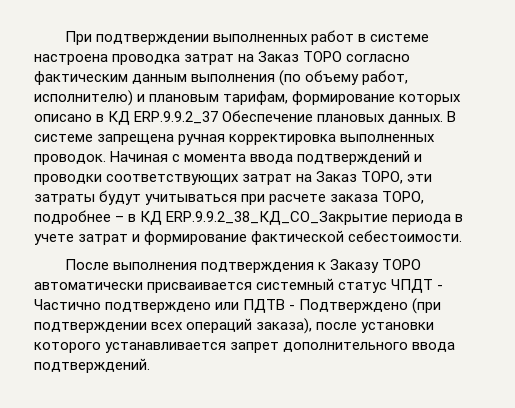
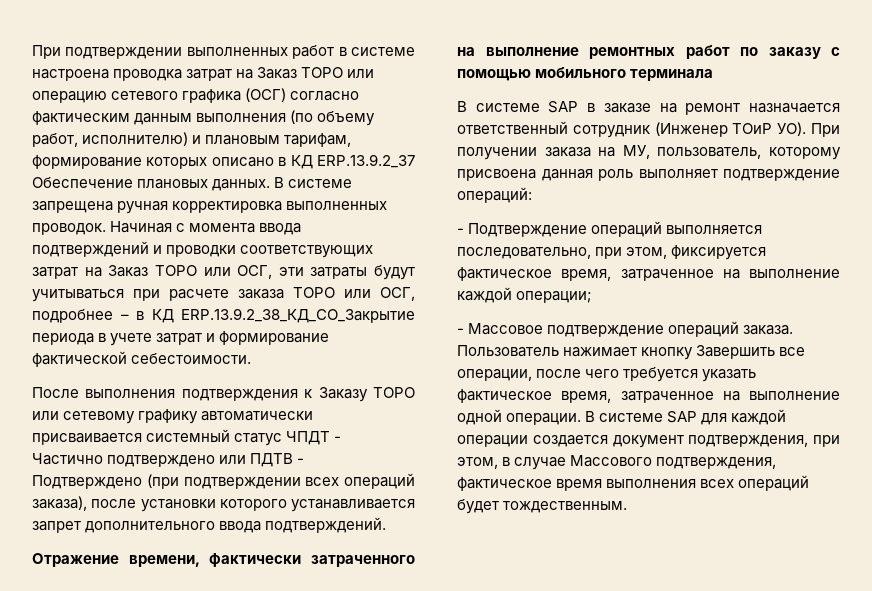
(343, 56) none -> [347,69,375,78] [32,88,287,103] или операцию сетевого графика (ОСГ)
[134,111,219,124] ERP.9.9.2_37 -> [317,154,415,168] ERP.13.9.2_37
[361,171,404,184] ТОРО, -> [154,265,273,279] ТОРО или ОСГ,
[382,191,425,204] ТОРО, -> [293,287,415,301] ТОРО или ОСГ,
[166,211,389,225] ERP.9.9.2_38_КД_СО_Закрытие -> [181,308,415,323] ERP.13.9.2_38_КД_СО_Закрытие
(421, 264) none -> [32,409,199,424] или сетевому графику
(150, 365) none -> [32,553,416,567] [457,45,840,59] [457,67,714,81] [457,101,840,115] [457,121,840,138] [457,145,841,160] [457,169,840,181] [457,187,532,203] [457,221,763,237] [457,245,767,260] [457,267,840,281] [457,287,593,303] [457,321,794,337] [457,345,806,360] [457,367,757,382] [457,389,840,403] [457,409,787,425] [457,435,840,448] [457,455,777,470] [457,475,810,491] [457,499,628,514] // Отражение времени, фактически затраченного на выполнение ремонтных работ по заказу с помощью мобильного терминала // В системе SAP в заказе на ремонт назначается ответственный сотрудник (Инженер ТОиР УО). При получении заказа на МУ, пользователь, которому присвоена данная роль выполняет подтверждение операций: // - Подтверждение операций выполняется последовательно, при этом, фиксируется фактическое время, затраченное на выполнение каждой операции; // - Массовое подтверждение операций заказа. Пользователь нажимает кнопку Завершить все операции, после чего требуется указать фактическое время, затраченное на выполнение одной операции. В системе SAP для каждой операции создается документ подтверждения, при этом, в случае Массового подтверждения, фактическое время выполнения всех операций будет тождественным.

